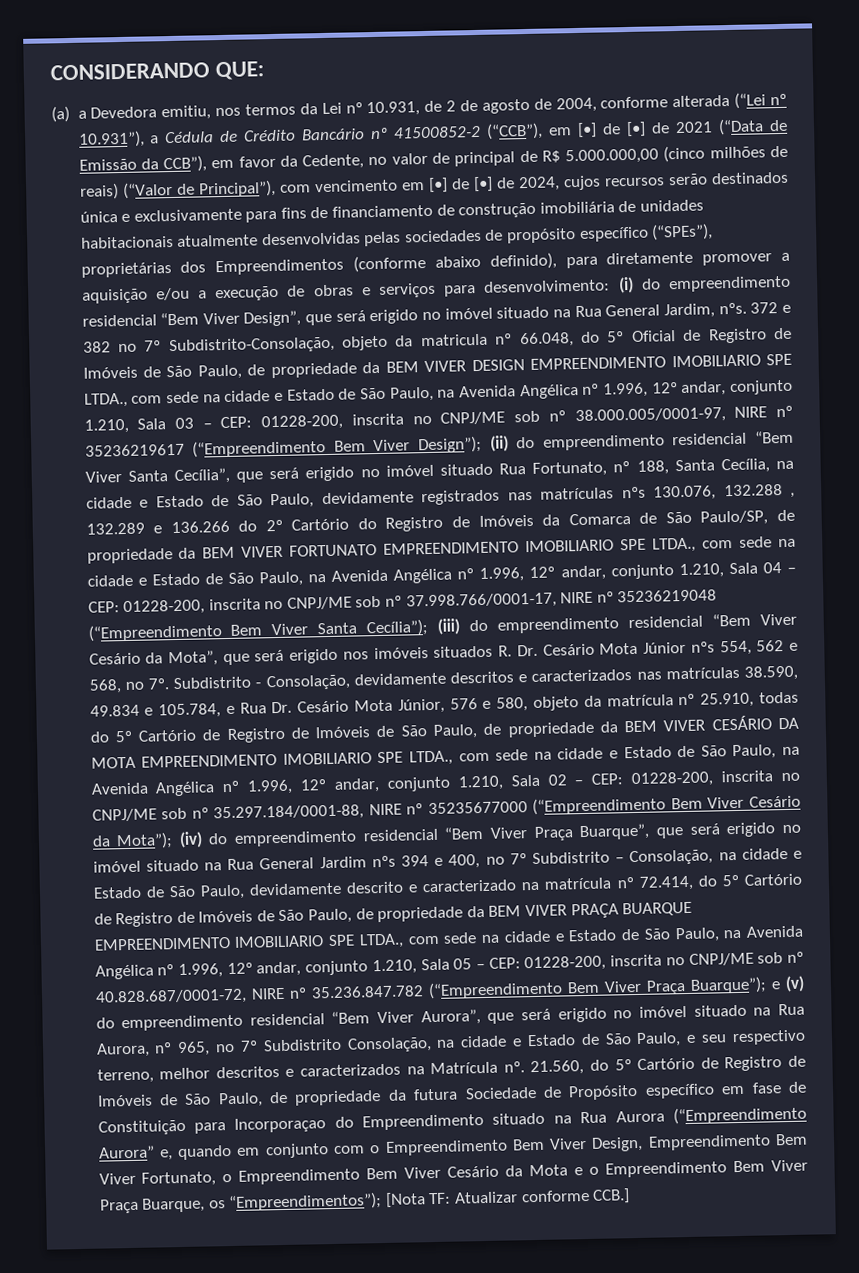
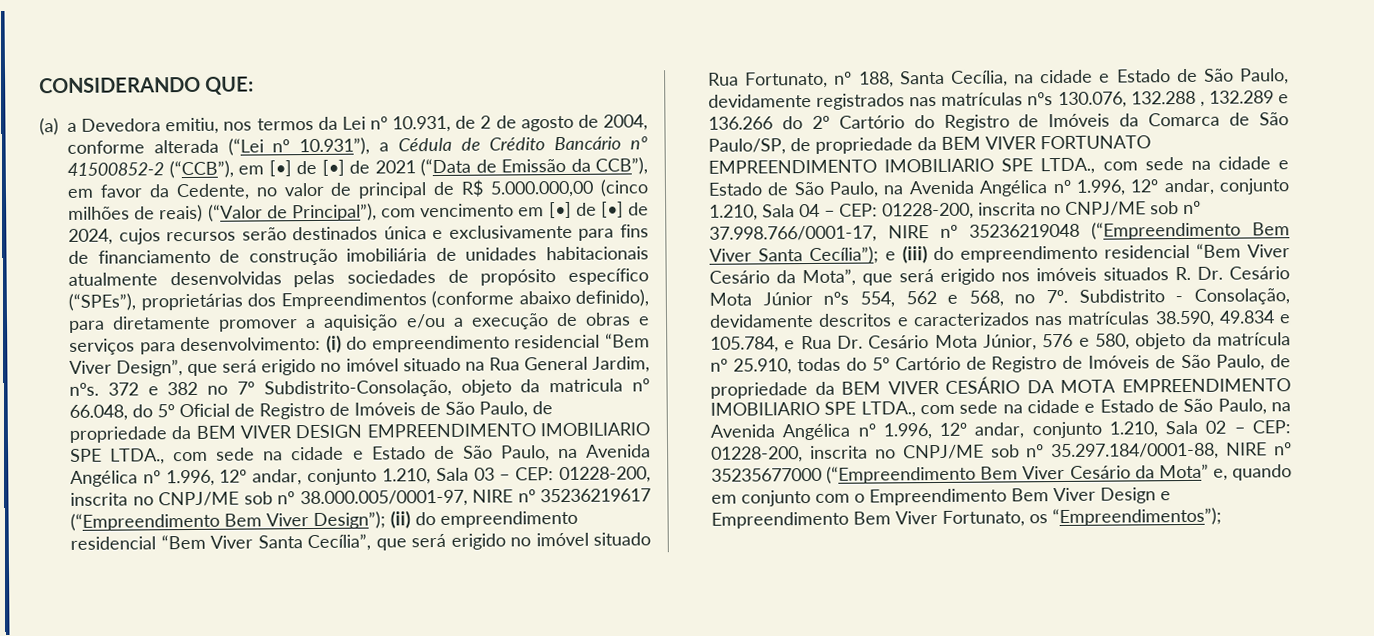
(429, 628) none -> [884,251,896,261] e
[116,822,802,850] [92,847,803,873] [92,873,802,900] [93,901,693,928] [93,925,803,951] [94,951,804,980] [94,975,805,1006] [95,1003,805,1032] [95,1029,806,1058] [96,1055,807,1084] [96,1081,807,1108] [97,1105,807,1136] [97,1145,155,1159] Mota”); (iv) do empreendimento residencial “Bem Viver Praça Buarque”, que será erigido no imóvel situado na Rua General Jardim nºs 394 e 400, no 7º Subdistrito – Consolação, na cidade e Estado de São Paulo, devidamente descrito e caracterizado na matrícula nº 72.414, do 5º Cartório de Registro de Imóveis de São Paulo, de propriedade da BEM VIVER PRAÇA BUARQUE EMPREENDIMENTO IMOBILIARIO SPE LTDA., com sede na cidade e Estado de São Paulo, na Avenida Angélica nº 1.996, 12º andar, conjunto 1.210, Sala 05 – CEP: 01228-200, inscrita no CNPJ/ME sob nº 40.828.687/0001-72, NIRE nº 35.236.847.782 (“Empreendimento Bem Viver Praça Buarque”); e (v) do empreendimento residencial “Bem Viver Aurora”, que será erigido no imóvel situado na Rua Aurora, nº 965, no 7º Subdistrito Consolação, na cidade e Estado de São Paulo, e seu respectivo terreno, melhor descritos e caracterizados na Matrícula nº. 21.560, do 5º Cartório de Registro de Imóveis de São Paulo, de propriedade da futura Sociedade de Propósito específico em fase de Constituição para Incorporaçao do Empreendimento situado na Rua Aurora (“Empreendimento Aurora” -> [1158,463,1209,479] Mota”
[591,1136,644,1152] Design, -> [1100,487,1171,504] Design e
[222,1159,808,1185] [99,1188,631,1214] o Empreendimento Bem Viver Cesário da Mota e o Empreendimento Bem Viver Praça Buarque, os “Empreendimentos”); [Nota TF: Atualizar conforme CCB.] -> [1029,507,1222,527] os “Empreendimentos”);

